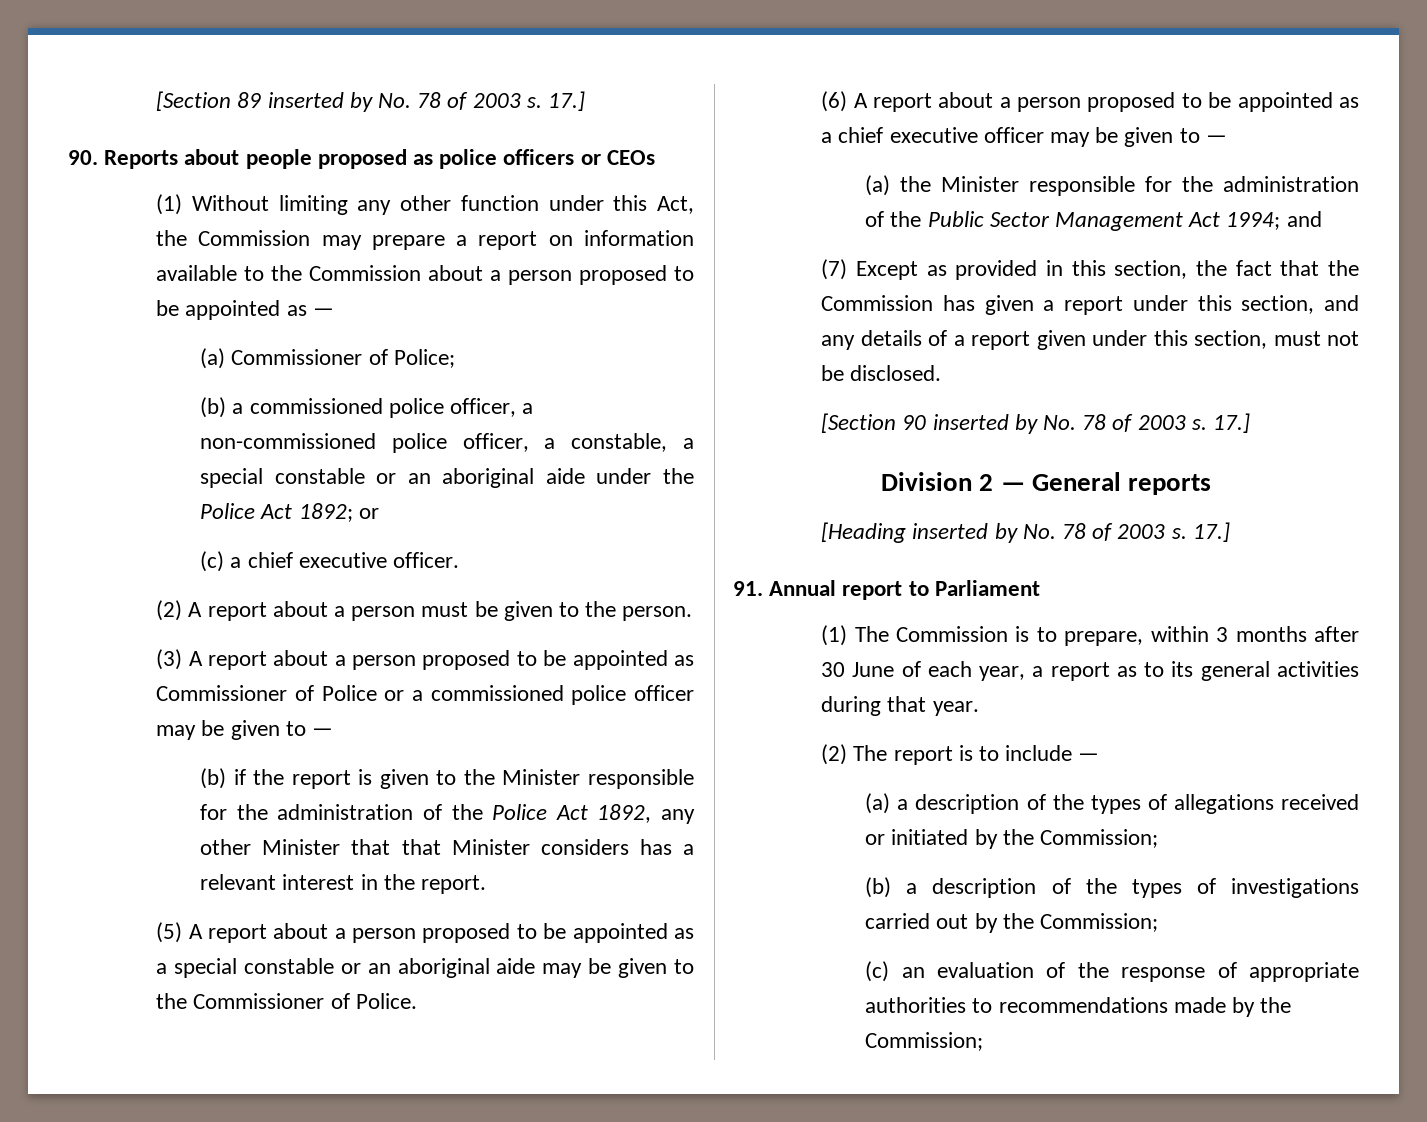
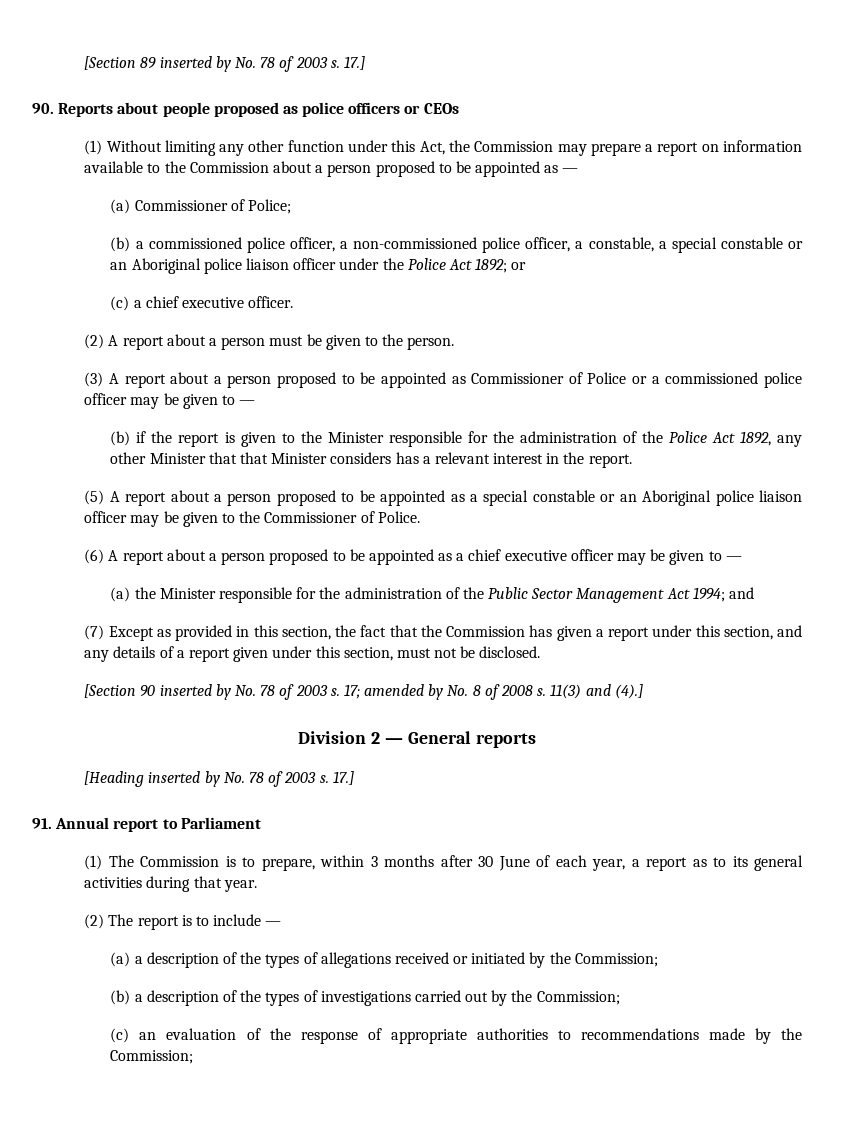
[442,468,585,488] aboriginal aide -> [131,258,337,274] Aboriginal police liaison officer
[397,958,536,978] aboriginal aide -> [642,490,803,506] [84,511,128,523] Aboriginal police liaison officer
[1213,413,1251,433] 17.] -> [343,684,643,700] 17; amended by No. 8 of 2008 s. 11(3) and (4).]

